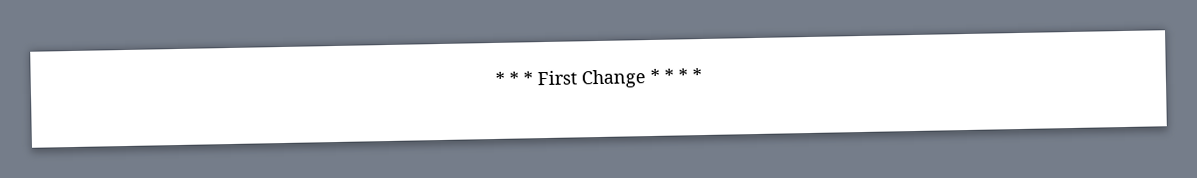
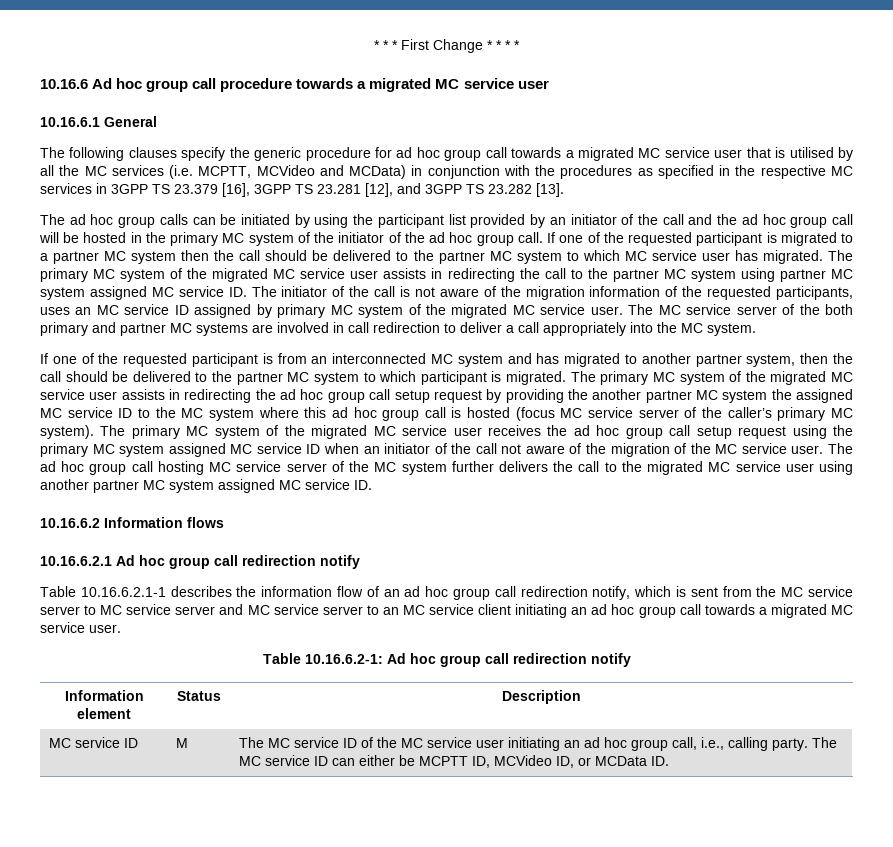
(702, 75) none -> [40,78,549,92] [40,116,157,127] [40,147,854,161] [40,165,854,179] [40,183,564,197] [40,214,854,228] [39,232,854,246] [40,250,853,264] [40,268,853,282] [40,286,853,300] [40,304,854,318] [40,322,756,336] [40,353,853,367] [40,371,853,385] [40,389,854,403] [40,407,854,421] [40,425,854,439] [40,443,854,457] [40,461,854,475] [40,479,372,493] [40,517,224,528] [40,555,360,569] [40,586,853,600] [40,604,853,618] [40,622,121,633] [262,653,631,667] [64,690,144,701] [77,708,131,719] [176,691,221,701] [502,690,581,704] [48,737,138,748] [175,738,188,748] [238,737,837,751] [238,755,669,768] // 10.16.6 Ad hoc group call procedure towards a migrated MC service user // 10.16.6.1 General // The following clauses specify the generic procedure for ad hoc group call towards a migrated MC service user that is utilised by all the MC services (i.e. MCPTT, MCVideo and MCData) in conjunction with the procedures as specified in the respective MC services in 3GPP TS 23.379 [16], 3GPP TS 23.281 [12], and 3GPP TS 23.282 [13]. // The ad hoc group calls can be initiated by using the participant list provided by an initiator of the call and the ad hoc group call will be hosted in the primary MC system of the initiator of the ad hoc group call. If one of the requested participant is migrated to a partner MC system then the call should be delivered to the partner MC system to which MC service user has migrated. The primary MC system of the migrated MC service user assists in redirecting the call to the partner MC system using partner MC system assigned MC service ID. The initiator of the call is not aware of the migration information of the requested participants, uses an MC service ID assigned by primary MC system of the migrated MC service user. The MC service server of the both primary and partner MC systems are involved in call redirection to deliver a call appropriately into the MC system. // If one of the requested participant is from an interconnected MC system and has migrated to another partner system, then the call should be delivered to the partner MC system to which participant is migrated. The primary MC system of the migrated MC service user assists in redirecting the ad hoc group call setup request by providing the another partner MC system the assigned MC service ID to the MC system where this ad hoc group call is hosted (focus MC service server of the caller’s primary MC system). The primary MC system of the migrated MC service user receives the ad hoc group call setup request using the primary MC system assigned MC service ID when an initiator of the call not aware of the migration of the MC service user. The ad hoc group call hosting MC service server of the MC system further delivers the call to the migrated MC service user using another partner MC system assigned MC service ID. // 10.16.6.2 Information flows // 10.16.6.2.1 Ad hoc group call redirection notify // Table 10.16.6.2.1-1 describes the information flow of an ad hoc group call redirection notify, which is sent from the MC service server to MC service server and MC service server to an MC service client initiating an ad hoc group call towards a migrated MC service user. // Table 10.16.6.2-1: Ad hoc group call redirection notify // Information element | Status | Description // MC service ID | M | The MC service ID of the MC service user initiating an ad hoc group call, i.e., calling party. The MC service ID can either be MCPTT ID, MCVideo ID, or MCData ID.

